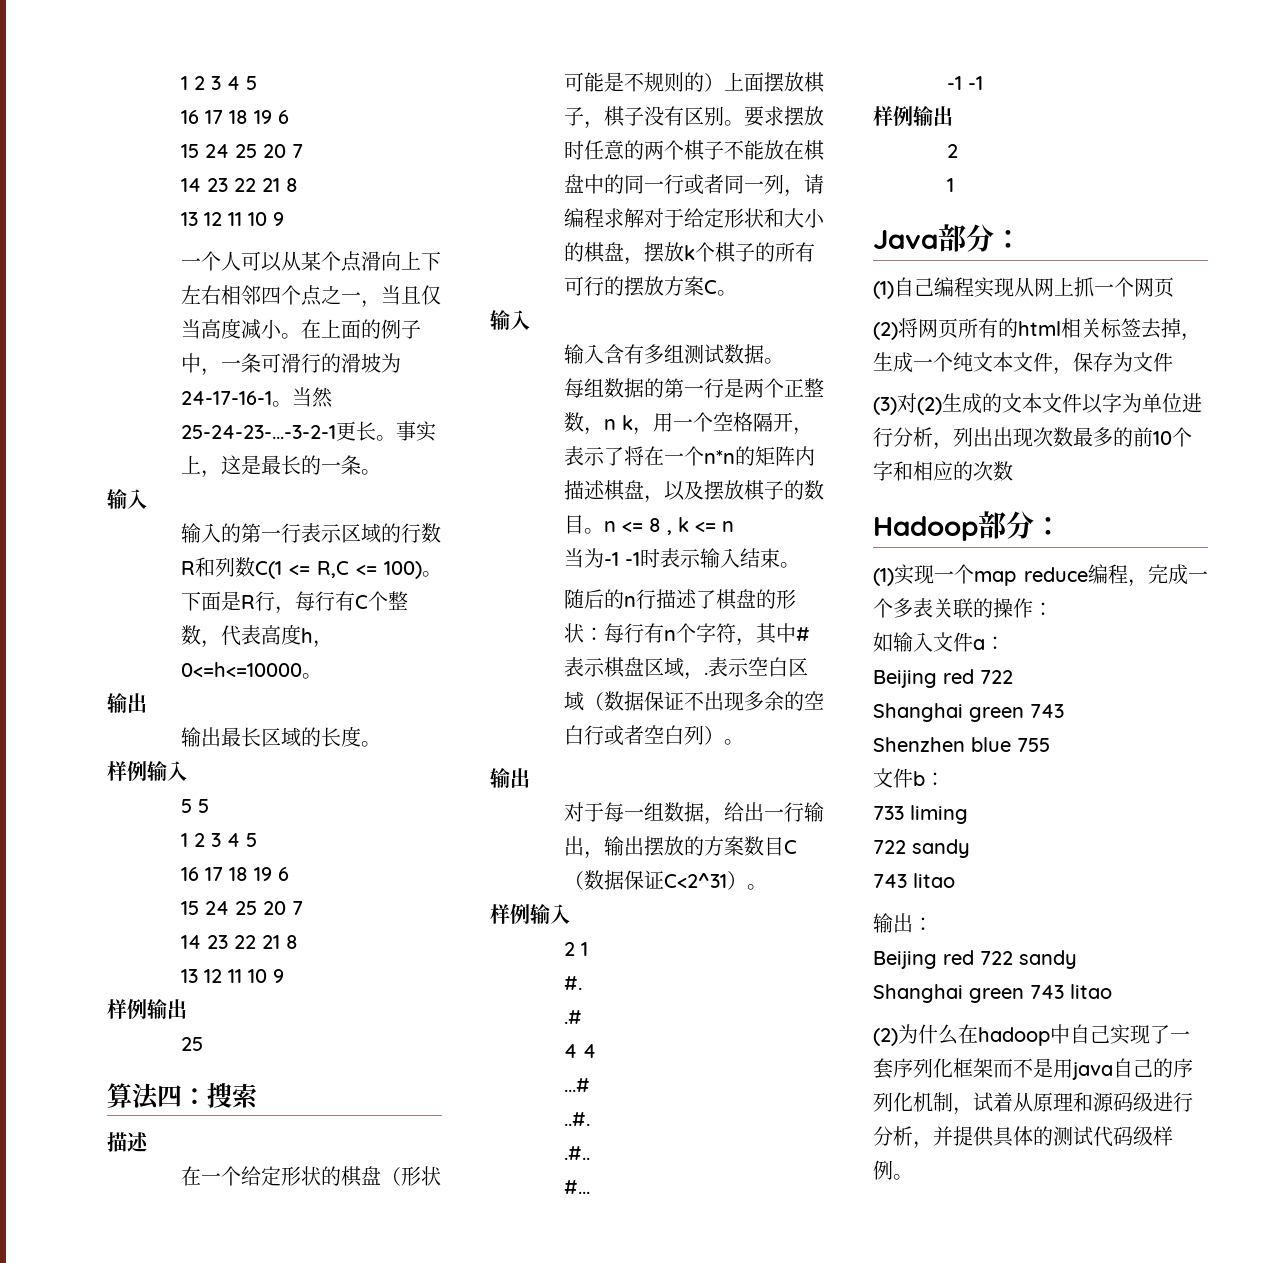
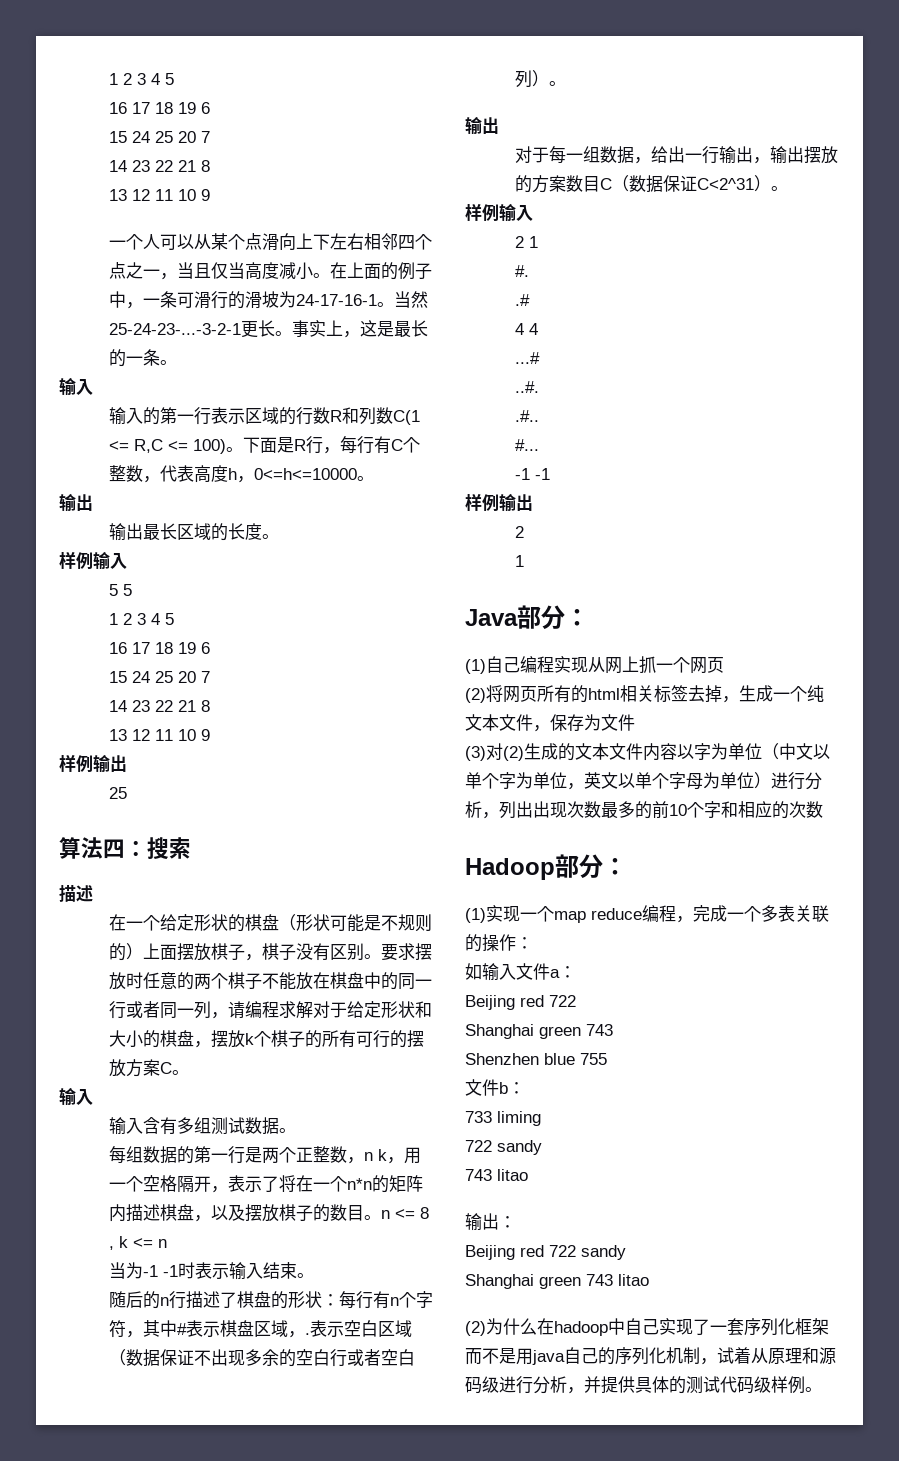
(1082, 403) none -> [643,743,677,761] 内容
(1182, 403) none -> [762,743,830,760] [465,772,771,790] （中文以单个字为单位，英文以单个字母为单位）

